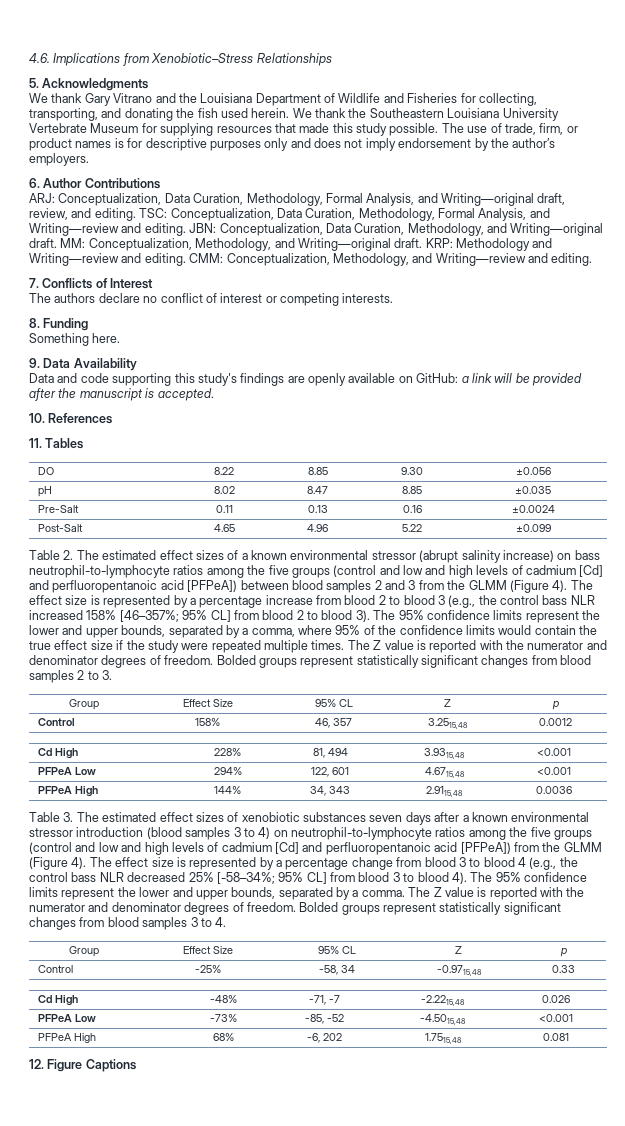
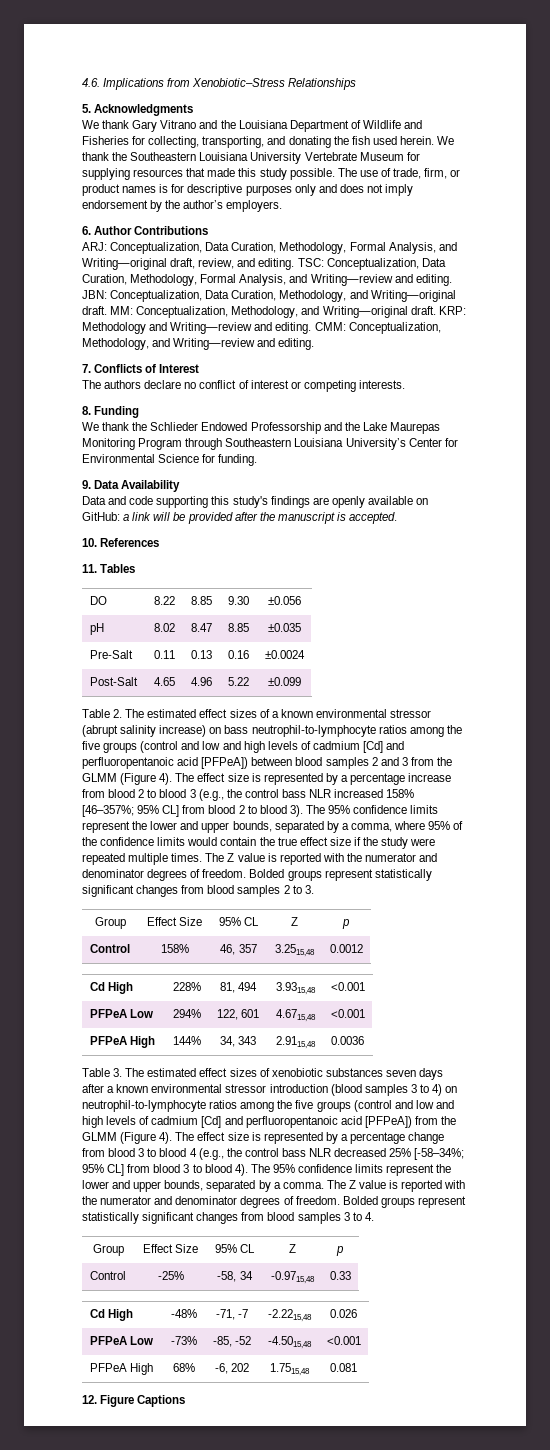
[29,333,121,346] Something here. -> [82,422,440,434] [82,438,458,450] [82,454,258,466] We thank the Schlieder Endowed Professorship and the Lake Maurepas Monitoring Program through Southeastern Louisiana University’s Center for Environmental Science for funding.

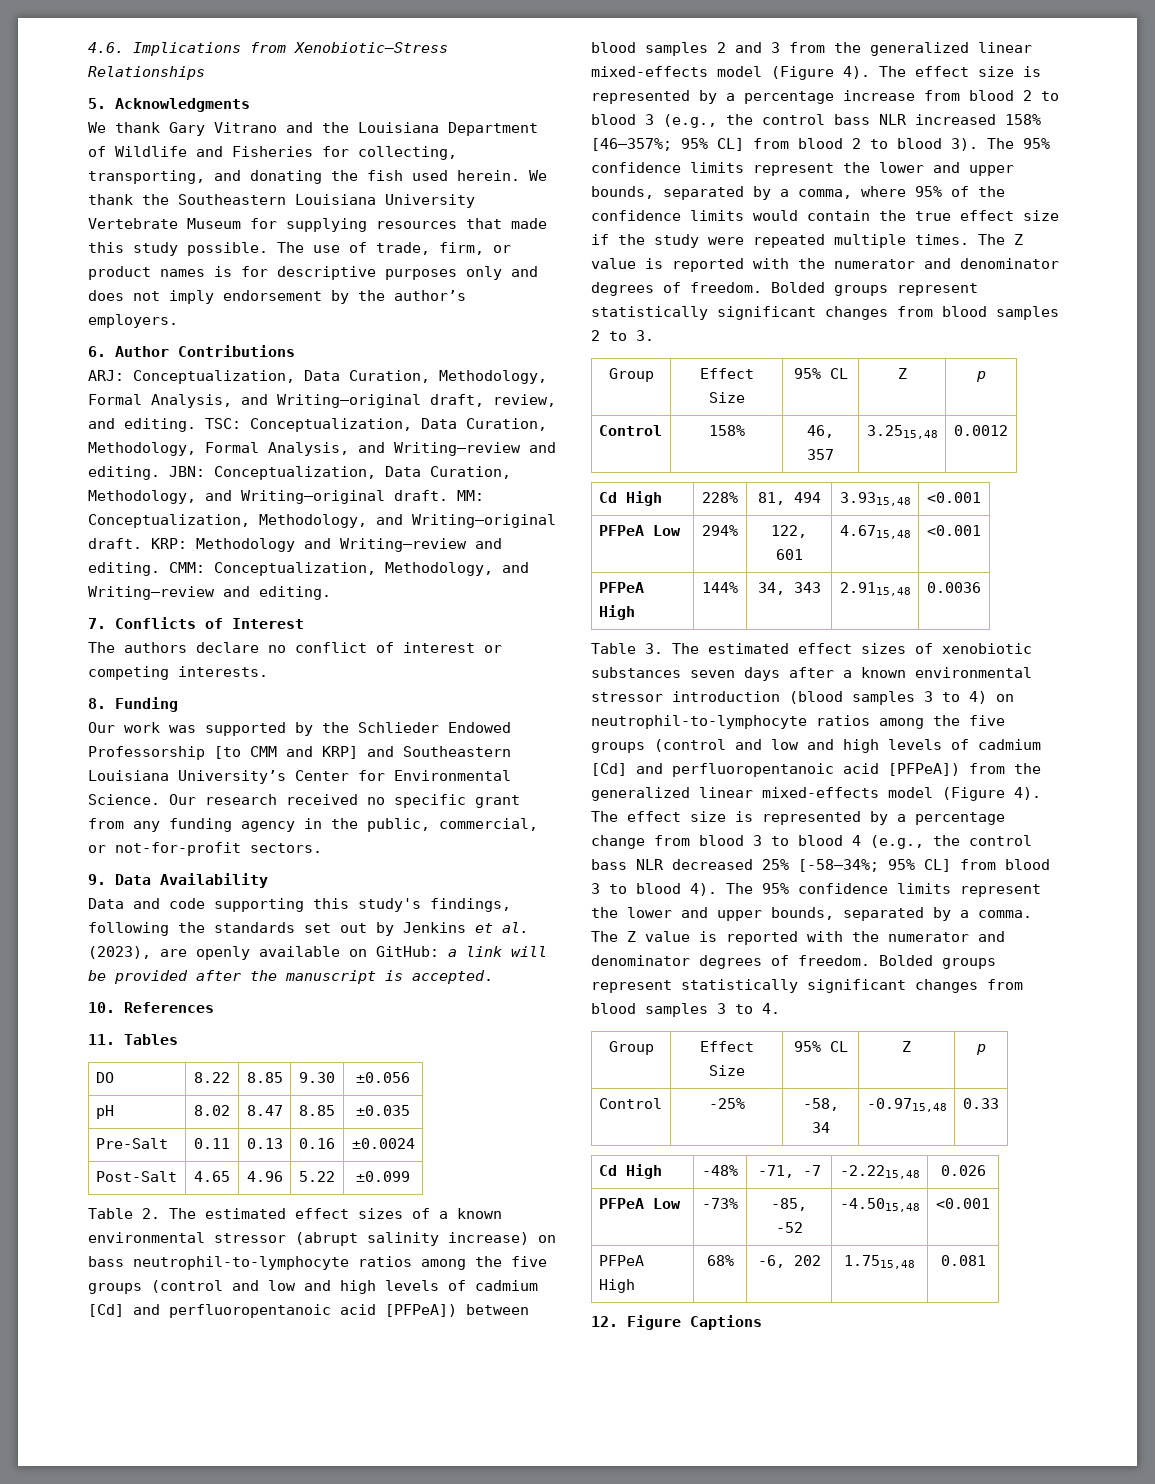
[82,422,440,434] [82,438,223,450] We thank the Schlieder Endowed Professorship and the Lake Maurepas Monitoring Program through -> [88,722,511,736] [88,746,394,760] Our work was supported by the Schlieder Endowed Professorship [to CMM and KRP] and
[158,454,258,466] Science for funding. -> [88,794,520,808] [88,818,538,832] [88,842,322,856] Science. Our research received no specific grant from any funding agency in the public, commercial, or not-for-profit sectors.
[270,496,310,508] findings -> [430,898,511,912] [88,922,529,936] [88,946,151,959] findings, following the standards set out by Jenkins et al. (2023),
[82,773,117,782] GLMM -> [870,42,1032,56] [591,66,762,77] generalized linear mixed-effects model
[82,1132,117,1141] GLMM -> [591,787,933,801] generalized linear mixed-effects model

